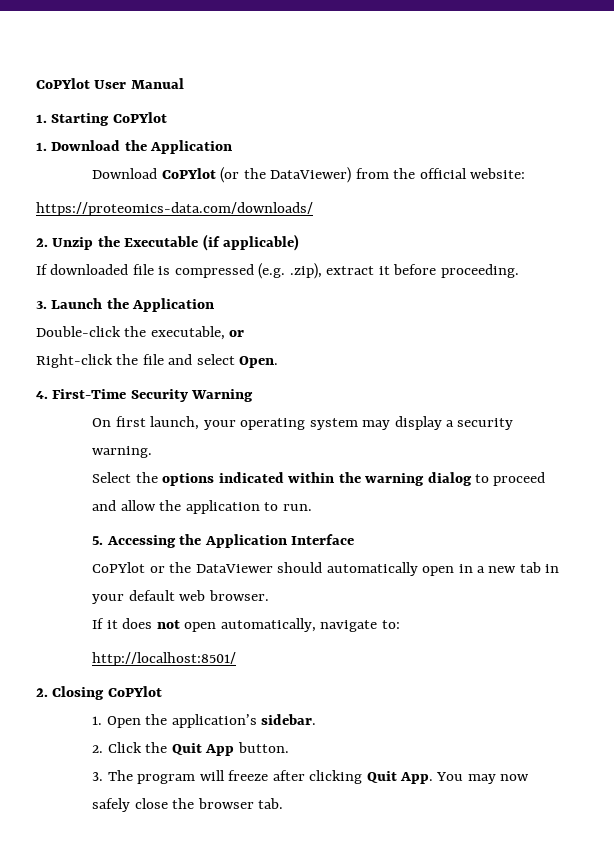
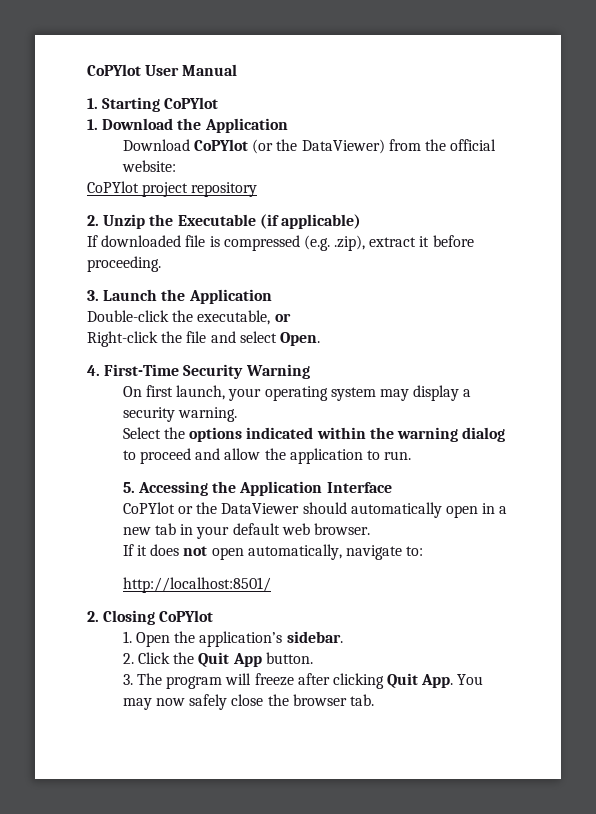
[36,202,313,216] https://proteomics-data.com/downloads/ -> [87,181,258,197] CoPYlot project repository

